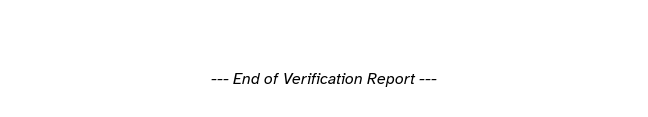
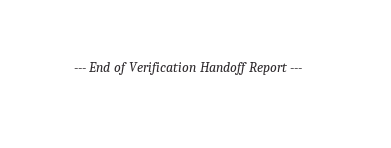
(363, 78) none -> [199,62,247,75] Handoff

